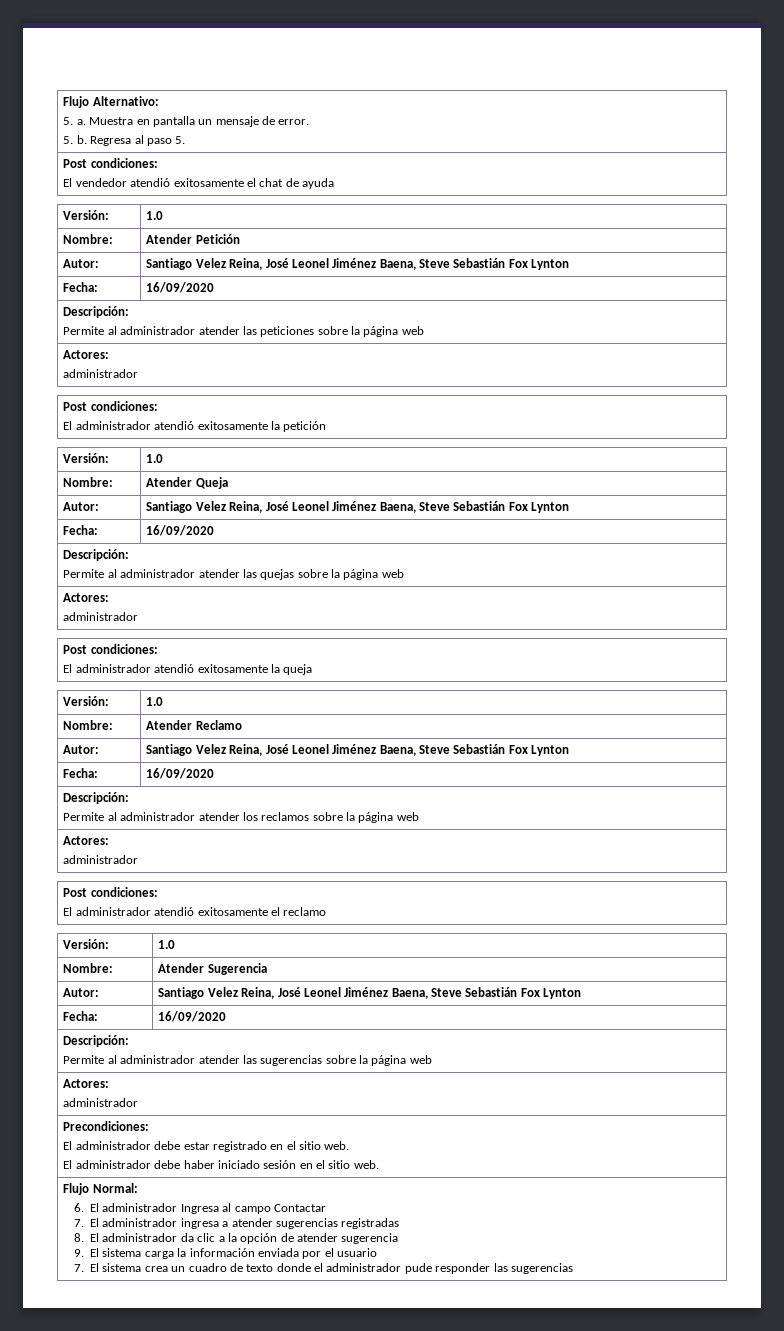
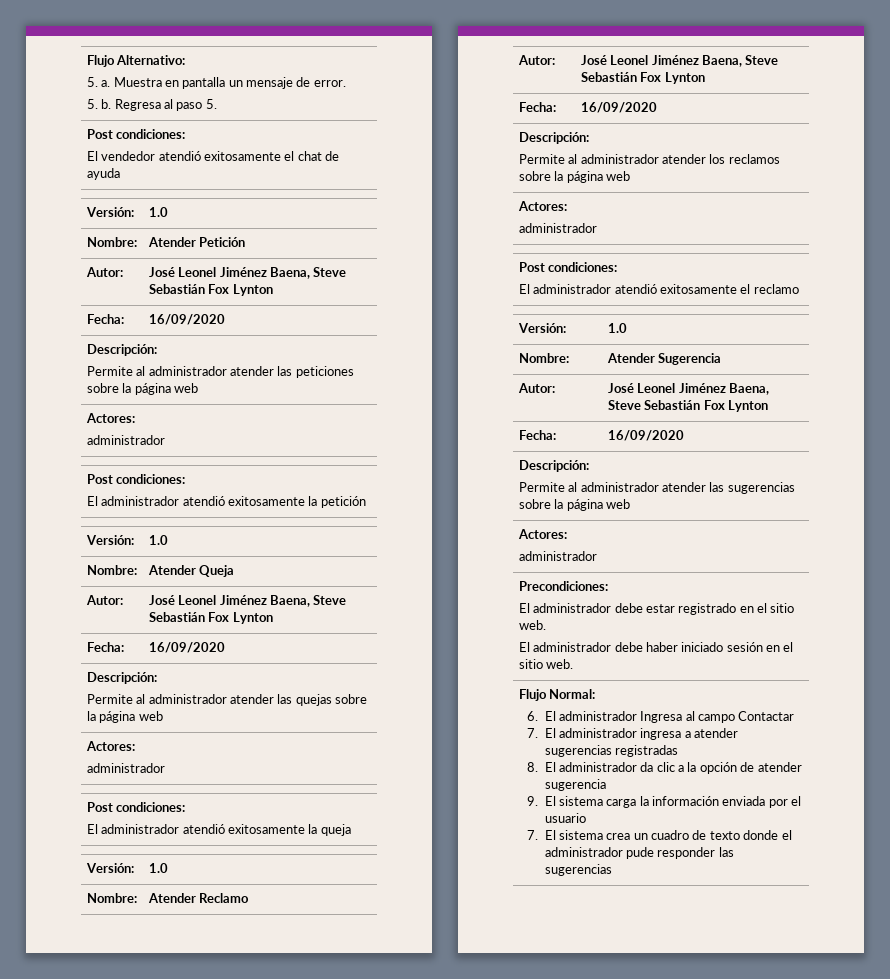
[146,258,263,270] Santiago Velez Reina, -> (123, 272) none
[146,501,263,513] Santiago Velez Reina, -> (123, 600) none
[146,744,263,756] Santiago Velez Reina, -> (555, 60) none
[158,987,275,999] Santiago Velez Reina, -> (555, 388) none

